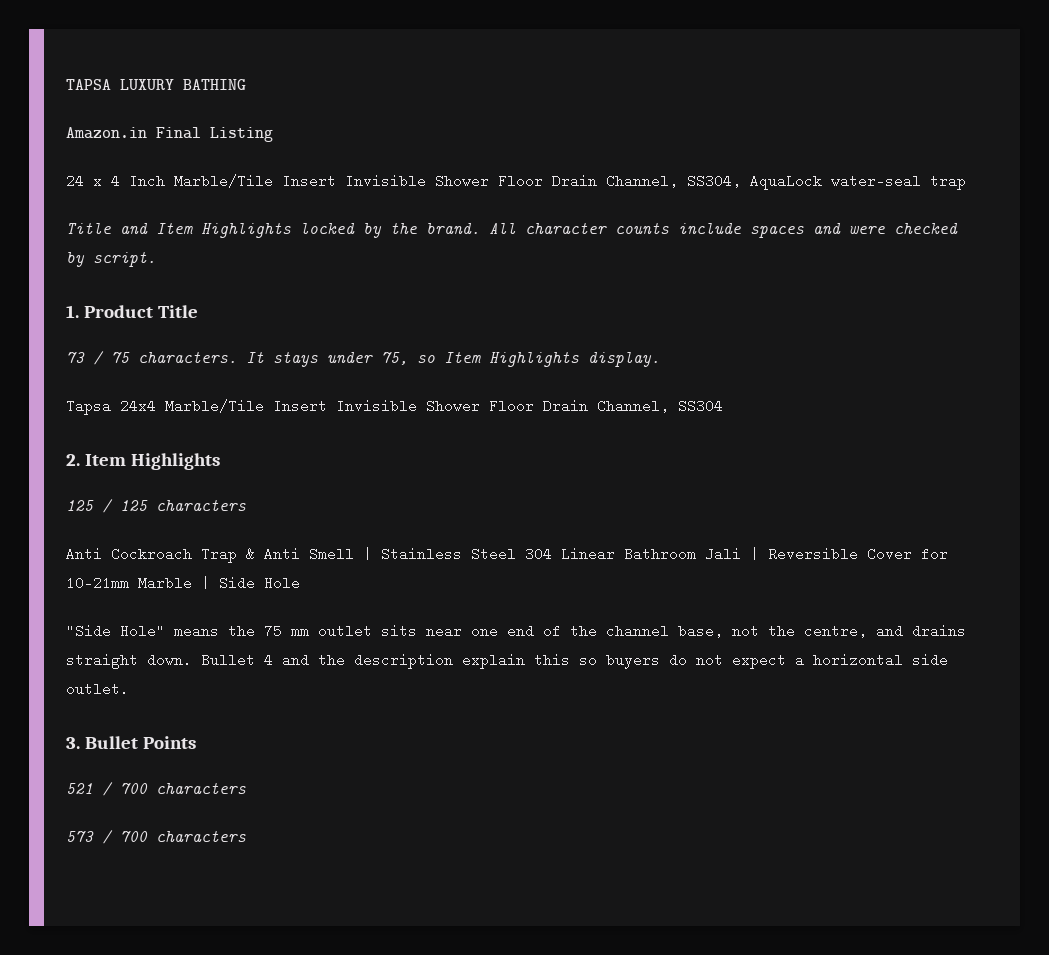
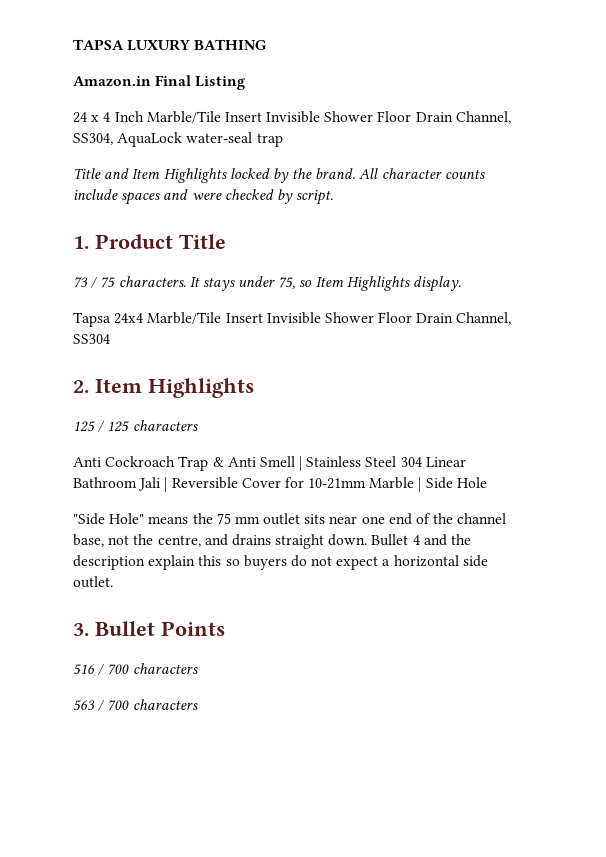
[66,783,93,794] 521 -> [73,664,95,675] 516
[66,831,94,842] 573 -> [73,700,95,711] 563

